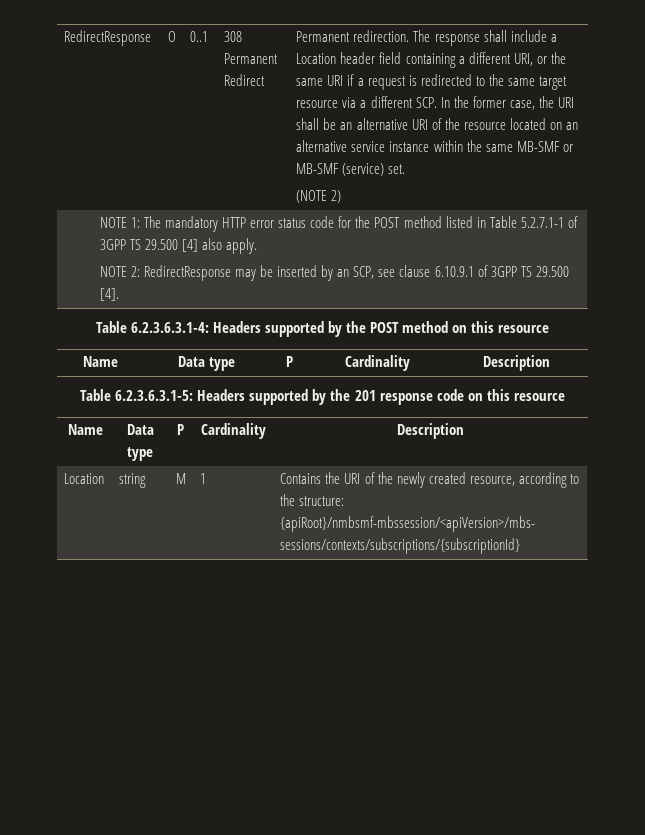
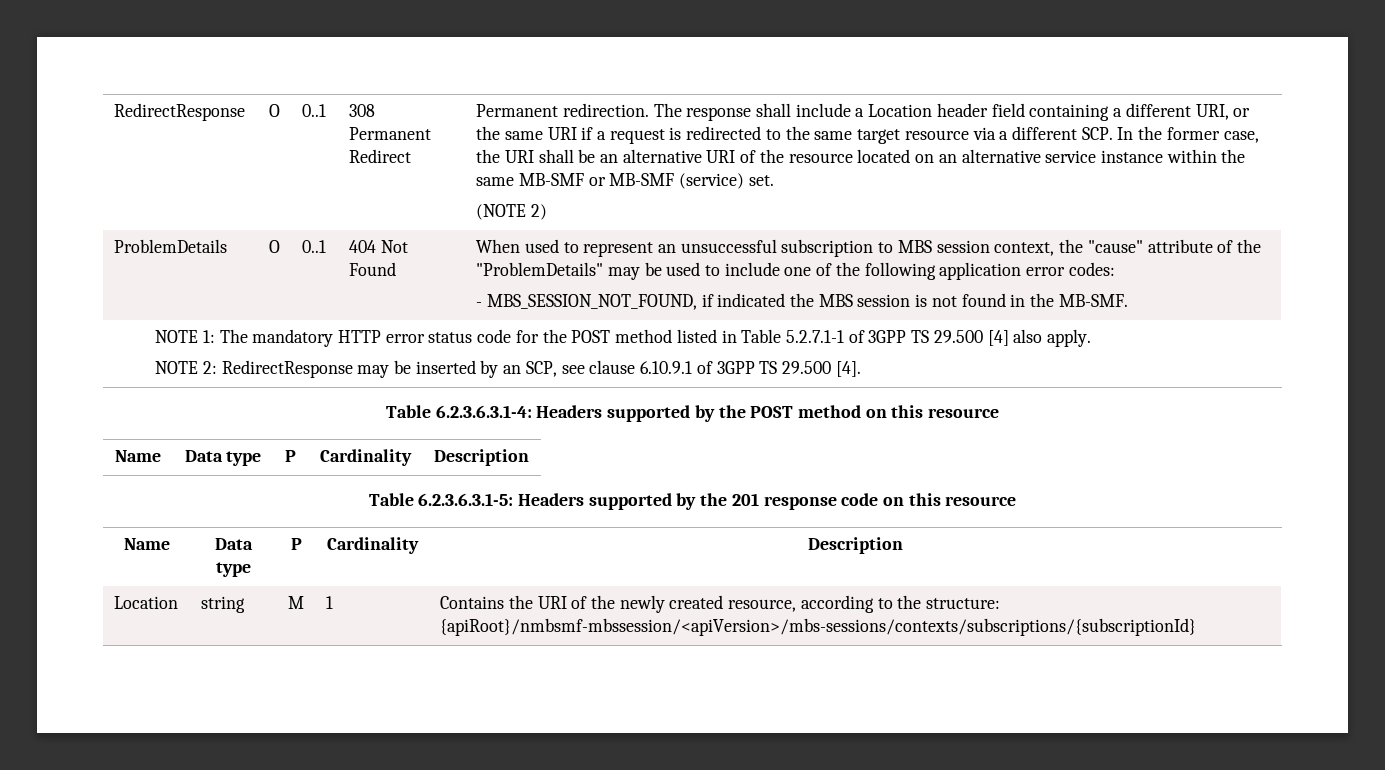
(342, 196) none -> [114,239,228,253] [269,240,280,253] [302,240,327,253] [349,240,408,253] [349,262,397,276] [476,239,1262,257] [476,262,1115,280] [476,293,1128,310] // ProblemDetails | O | 0..1 | 404 Not Found | When used to represent an unsuccessful subscription to MBS session context, the "cause" attribute of the "ProblemDetails" may be used to include one of the following application error codes: // - MBS_SESSION_NOT_FOUND, if indicated the MBS session is not found in the MB-SMF.

